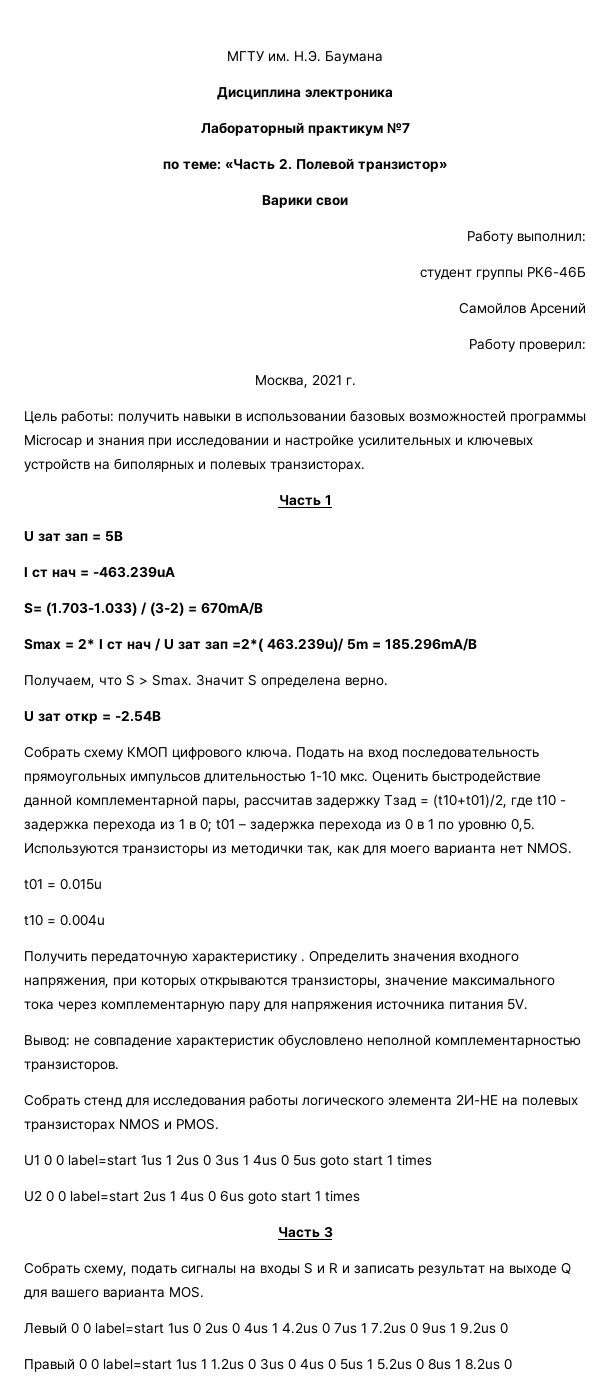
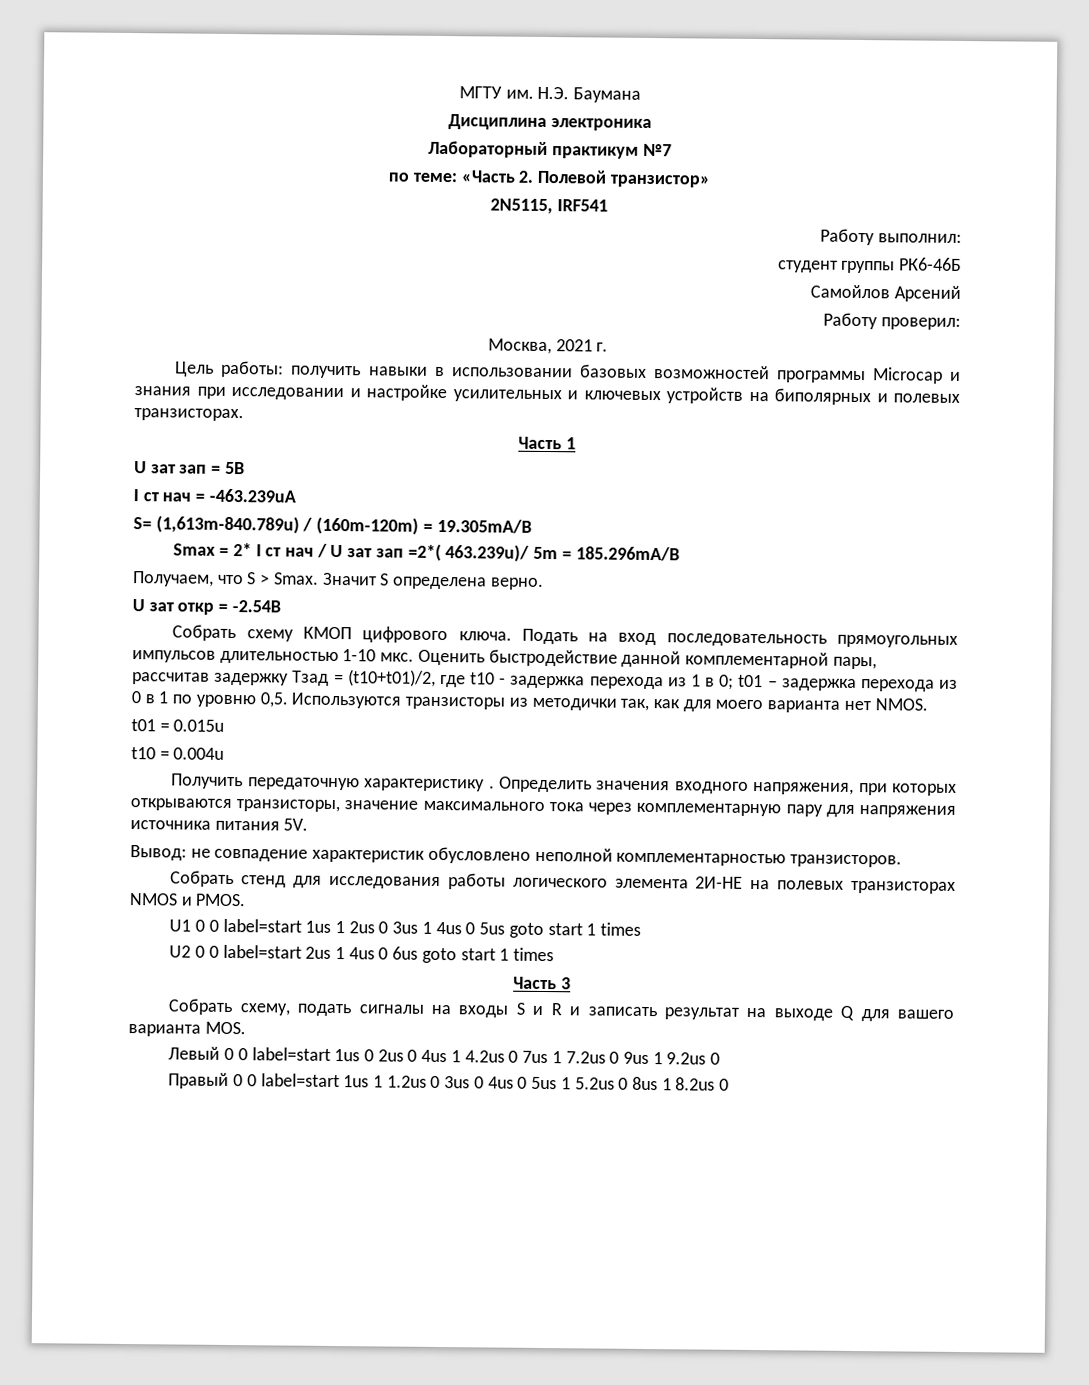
[262,195,348,208] Варики свои -> [490,198,608,215] 2N5115, IRF541
[46,602,263,616] (1.703-1.033) / (3-2) = 670mA/B -> [155,515,532,535] (1,613m-840.789u) / (160m-120m) = 19.305mA/B

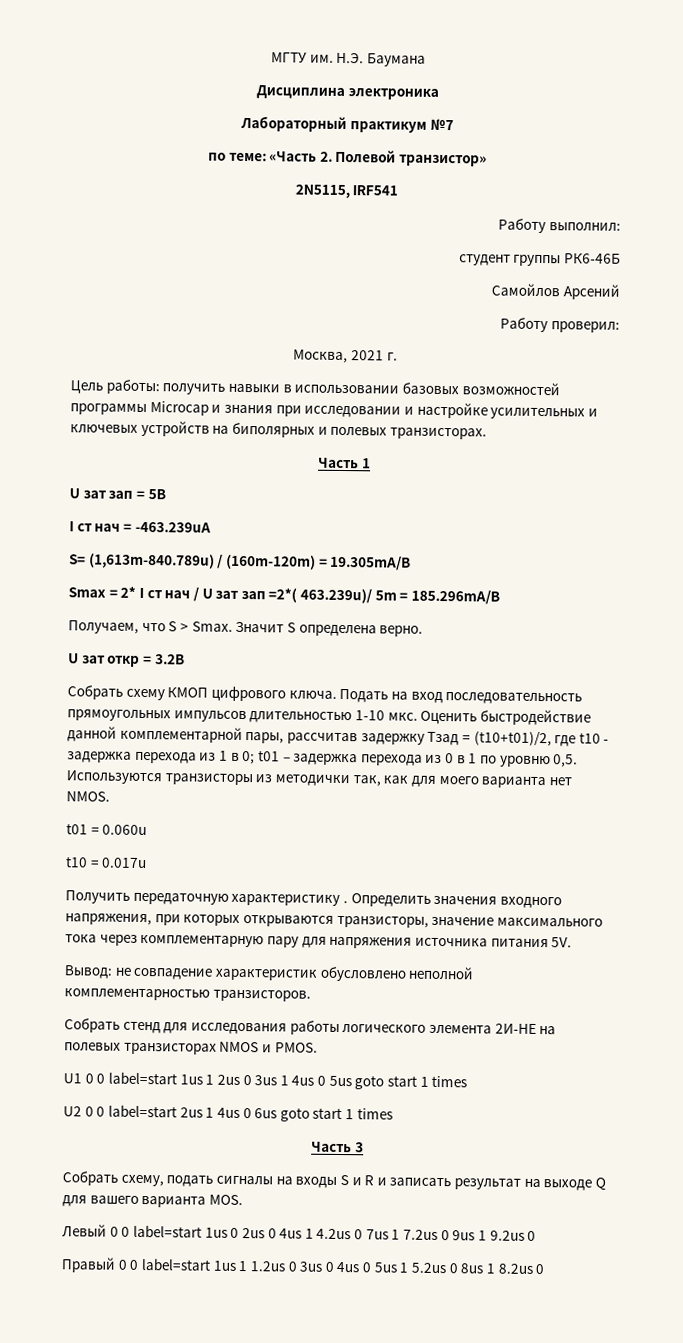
[231,599,281,613] -2.54B -> [154,654,185,665] 3.2B
[173,719,225,732] 0.015u -> [102,824,148,836] 0.060u
[173,747,225,760] 0.004u -> [102,857,148,869] 0.017u

